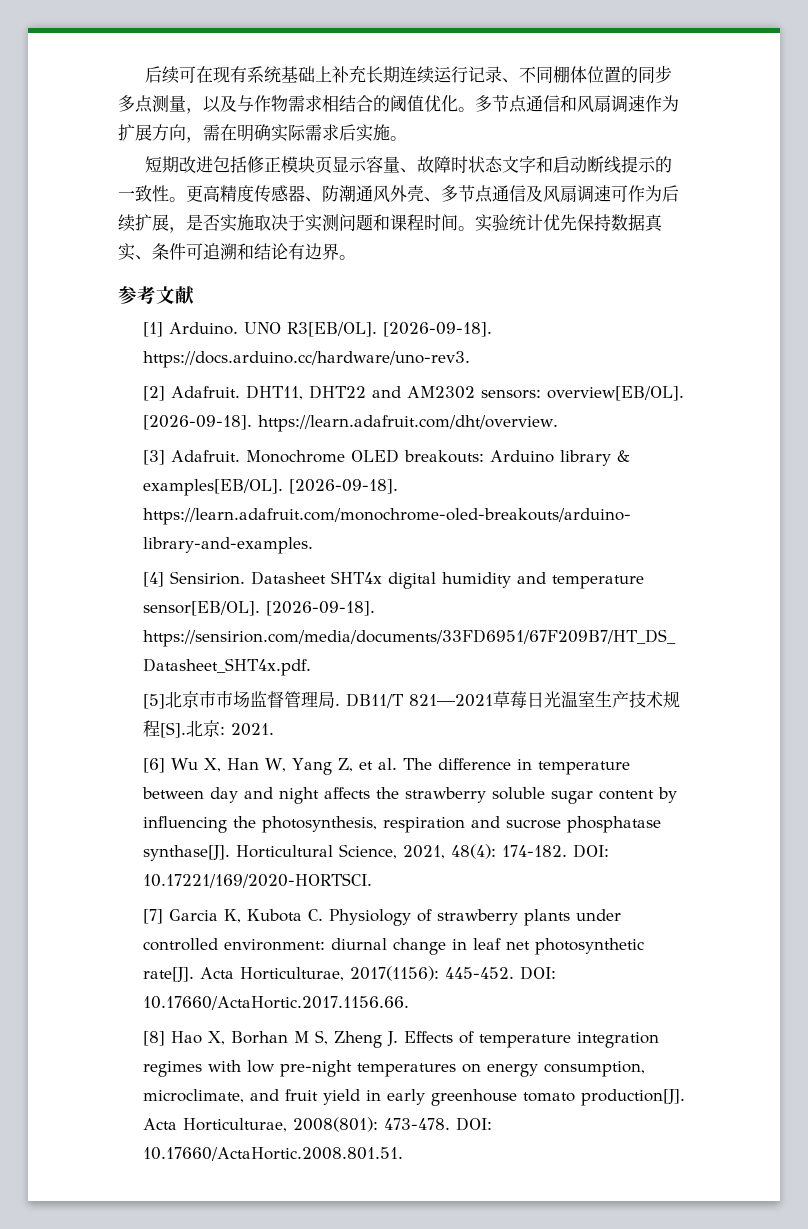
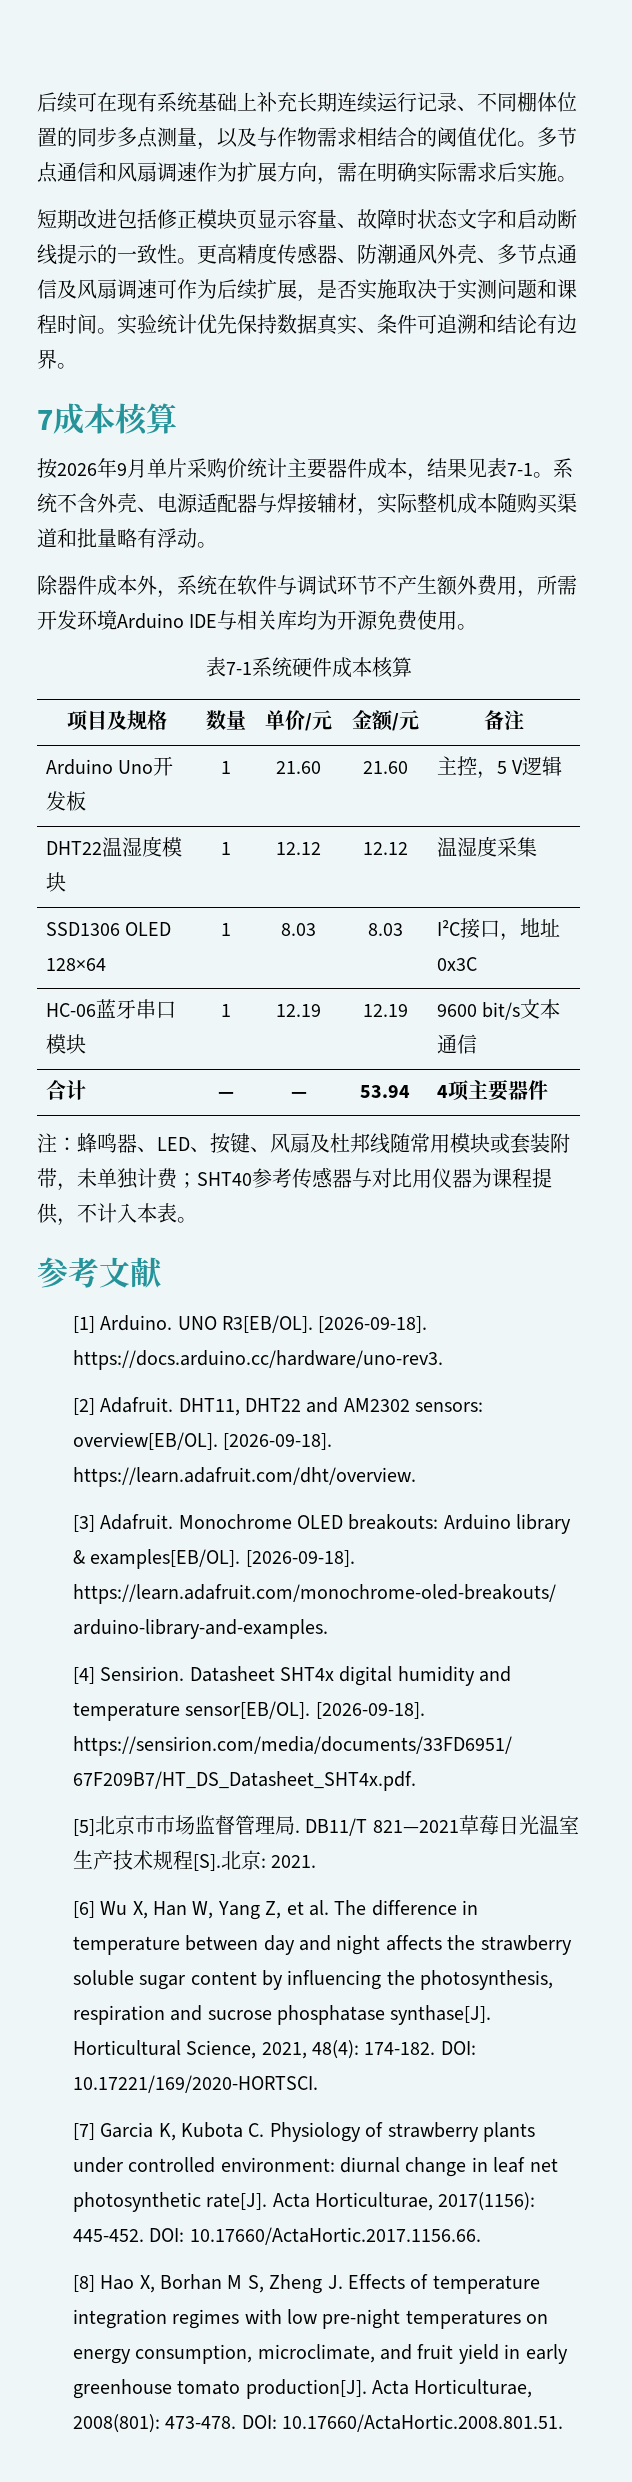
(356, 257) none -> [37,403,177,436] [37,458,573,481] [37,493,577,516] [37,528,217,548] [37,575,577,598] [37,610,478,631] [205,657,412,678] [66,710,167,731] [205,710,246,730] [265,710,332,731] [351,710,419,731] [484,710,524,730] [45,756,173,776] [45,791,86,811] [220,761,231,774] [276,761,321,774] [362,761,408,774] [436,756,562,779] [45,836,182,857] [45,872,66,892] [220,842,231,855] [276,842,321,855] [362,842,408,855] [436,836,537,857] [45,922,171,936] [45,958,106,971] [220,923,231,936] [281,923,316,936] [367,923,403,936] [436,918,560,941] [436,957,477,971] [45,999,176,1019] [45,1034,86,1054] [220,1004,231,1017] [276,1004,321,1017] [362,1004,408,1017] [436,999,560,1020] [436,1034,477,1054] [45,1080,86,1100] [217,1092,234,1098] [290,1092,307,1098] [360,1085,410,1098] [436,1080,548,1101] [37,1133,570,1154] [37,1167,552,1191] [37,1203,197,1226] // 7成本核算 // 按2026年9月单片采购价统计主要器件成本，结果见表7-1。系统不含外壳、电源适配器与焊接辅材，实际整机成本随购买渠道和批量略有浮动。 // 除器件成本外，系统在软件与调试环节不产生额外费用，所需开发环境Arduino IDE与相关库均为开源免费使用。 // 表7-1系统硬件成本核算 // 项目及规格 | 数量 | 单价/元 | 金额/元 | 备注 // Arduino Uno开发板 | 1 | 21.60 | 21.60 | 主控，5 V逻辑 // DHT22温湿度模块 | 1 | 12.12 | 12.12 | 温湿度采集 // SSD1306 OLED 128×64 | 1 | 8.03 | 8.03 | I²C接口，地址0x3C // HC-06蓝牙串口模块 | 1 | 12.19 | 12.19 | 9600 bit/s文本通信 // 合计 | — | — | 53.94 | 4项主要器件 // 注：蜂鸣器、LED、按键、风扇及杜邦线随常用模块或套装附带，未单独计费；SHT40参考传感器与对比用仪器为课程提供，不计入本表。

